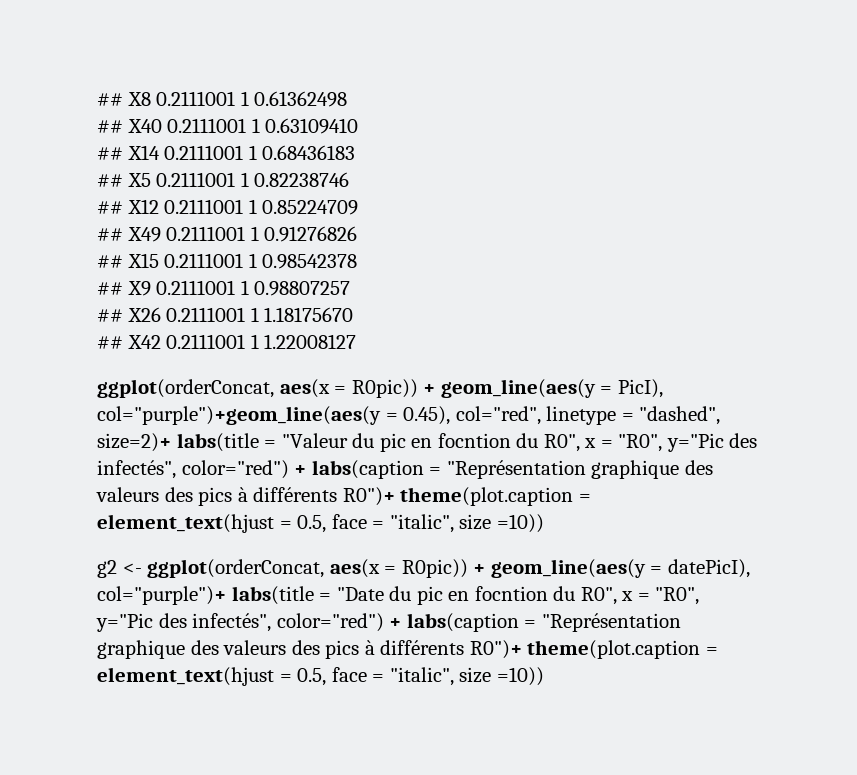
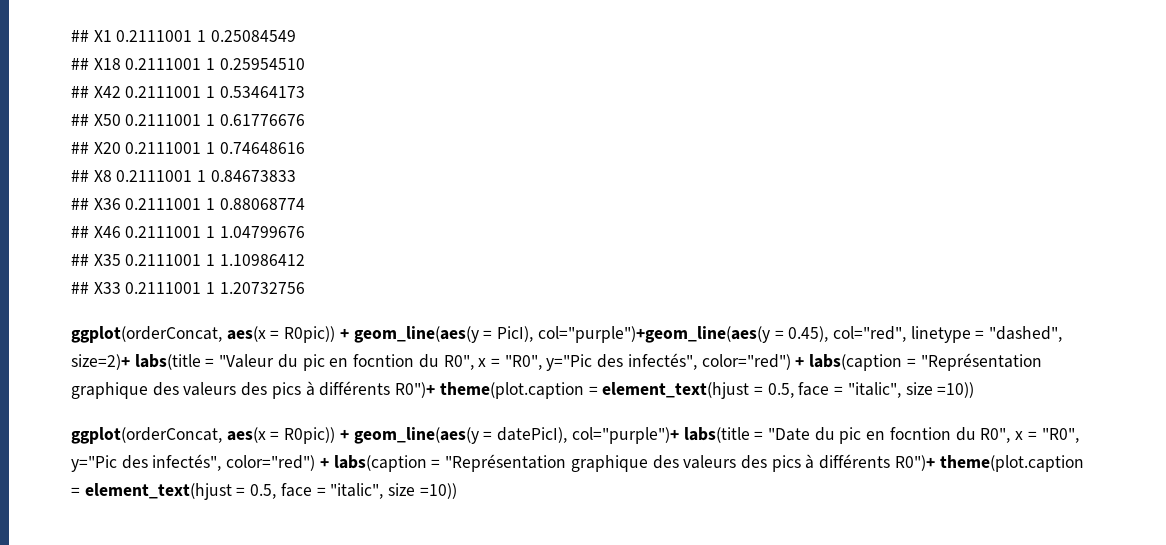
[97,91,348,107] [97,118,359,134] [97,145,356,160] [97,172,350,187] [97,199,359,215] [97,226,358,242] [97,253,358,269] [97,280,351,296] [97,307,354,322] [97,334,357,349] ## X8 0.2111001 1 0.61362498 // ## X40 0.2111001 1 0.63109410 // ## X14 0.2111001 1 0.68436183 // ## X5 0.2111001 1 0.82238746 // ## X12 0.2111001 1 0.85224709 // ## X49 0.2111001 1 0.91276826 // ## X15 0.2111001 1 0.98542378 // ## X9 0.2111001 1 0.98807257 // ## X26 0.2111001 1 1.18175670 // ## X42 0.2111001 1 1.22008127 -> [71,30,296,42] [71,58,305,70] [71,86,305,98] [71,114,305,126] [71,142,305,154] [71,170,296,182] [71,198,305,210] [71,226,305,238] [71,254,305,266] [71,282,305,294] ## X1 0.2111001 1 0.25084549 // ## X18 0.2111001 1 0.25954510 // ## X42 0.2111001 1 0.53464173 // ## X50 0.2111001 1 0.61776676 // ## X20 0.2111001 1 0.74648616 // ## X8 0.2111001 1 0.84673833 // ## X36 0.2111001 1 0.88068774 // ## X46 0.2111001 1 1.04799676 // ## X35 0.2111001 1 1.10986412 // ## X33 0.2111001 1 1.20732756
[97,560,142,578] g2 <- -> (975, 390) none

